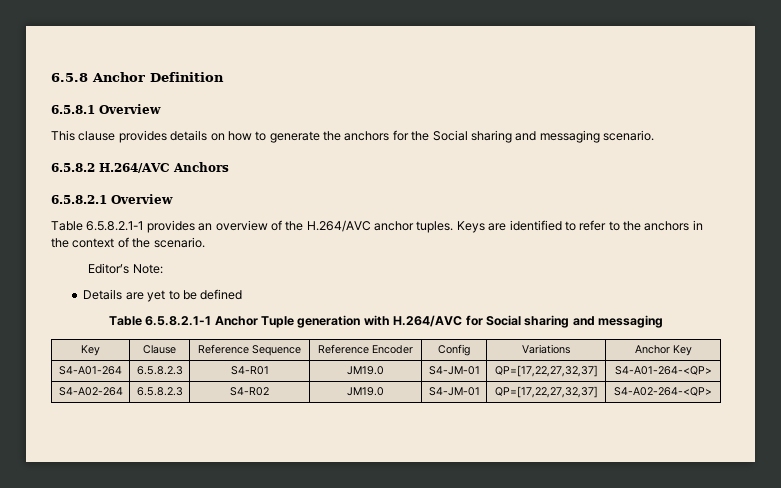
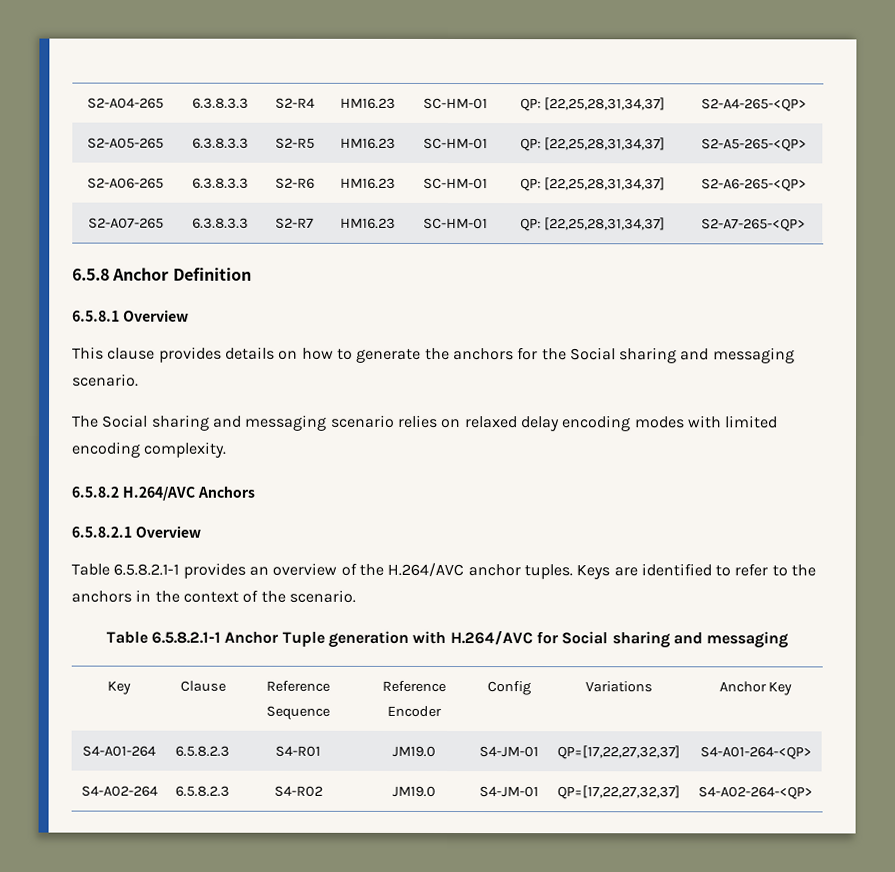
(51, 77) none -> [87,97,164,109] [191,97,249,109] [274,97,315,109] [340,97,396,109] [422,97,488,110] [520,97,665,112] [700,98,807,112] [87,137,164,149] [191,137,249,149] [274,137,315,149] [340,137,396,149] [422,137,488,150] [520,137,665,152] [700,138,807,152] [87,177,164,189] [191,177,249,189] [274,177,315,189] [340,177,396,189] [422,177,488,190] [520,177,665,192] [700,178,807,192] [87,217,164,229] [191,217,249,229] [275,217,314,229] [340,217,396,229] [422,217,488,230] [520,217,665,232] [701,218,806,232] S2-A04-265 | 6.3.8.3.3 | S2-R4 | HM16.23 | SC-HM-01 | QP: [22,25,28,31,34,37] | S2-A4-265-<QP> // S2-A05-265 | 6.3.8.3.3 | S2-R5 | HM16.23 | SC-HM-01 | QP: [22,25,28,31,34,37] | S2-A5-265-<QP> // S2-A06-265 | 6.3.8.3.3 | S2-R6 | HM16.23 | SC-HM-01 | QP: [22,25,28,31,34,37] | S2-A6-265-<QP> // S2-A07-265 | 6.3.8.3.3 | S2-R7 | HM16.23 | SC-HM-01 | QP: [22,25,28,31,34,37] | S2-A7-265-<QP> //
(654, 135) none -> [72,414,779,432] [71,441,227,458] // The Social sharing and messaging scenario relies on relaxed delay encoding modes with limited encoding complexity.
[88,263,163,274] [83,289,243,302] // Editor’s Note: // Details are yet to be defined -> (356, 596) none

